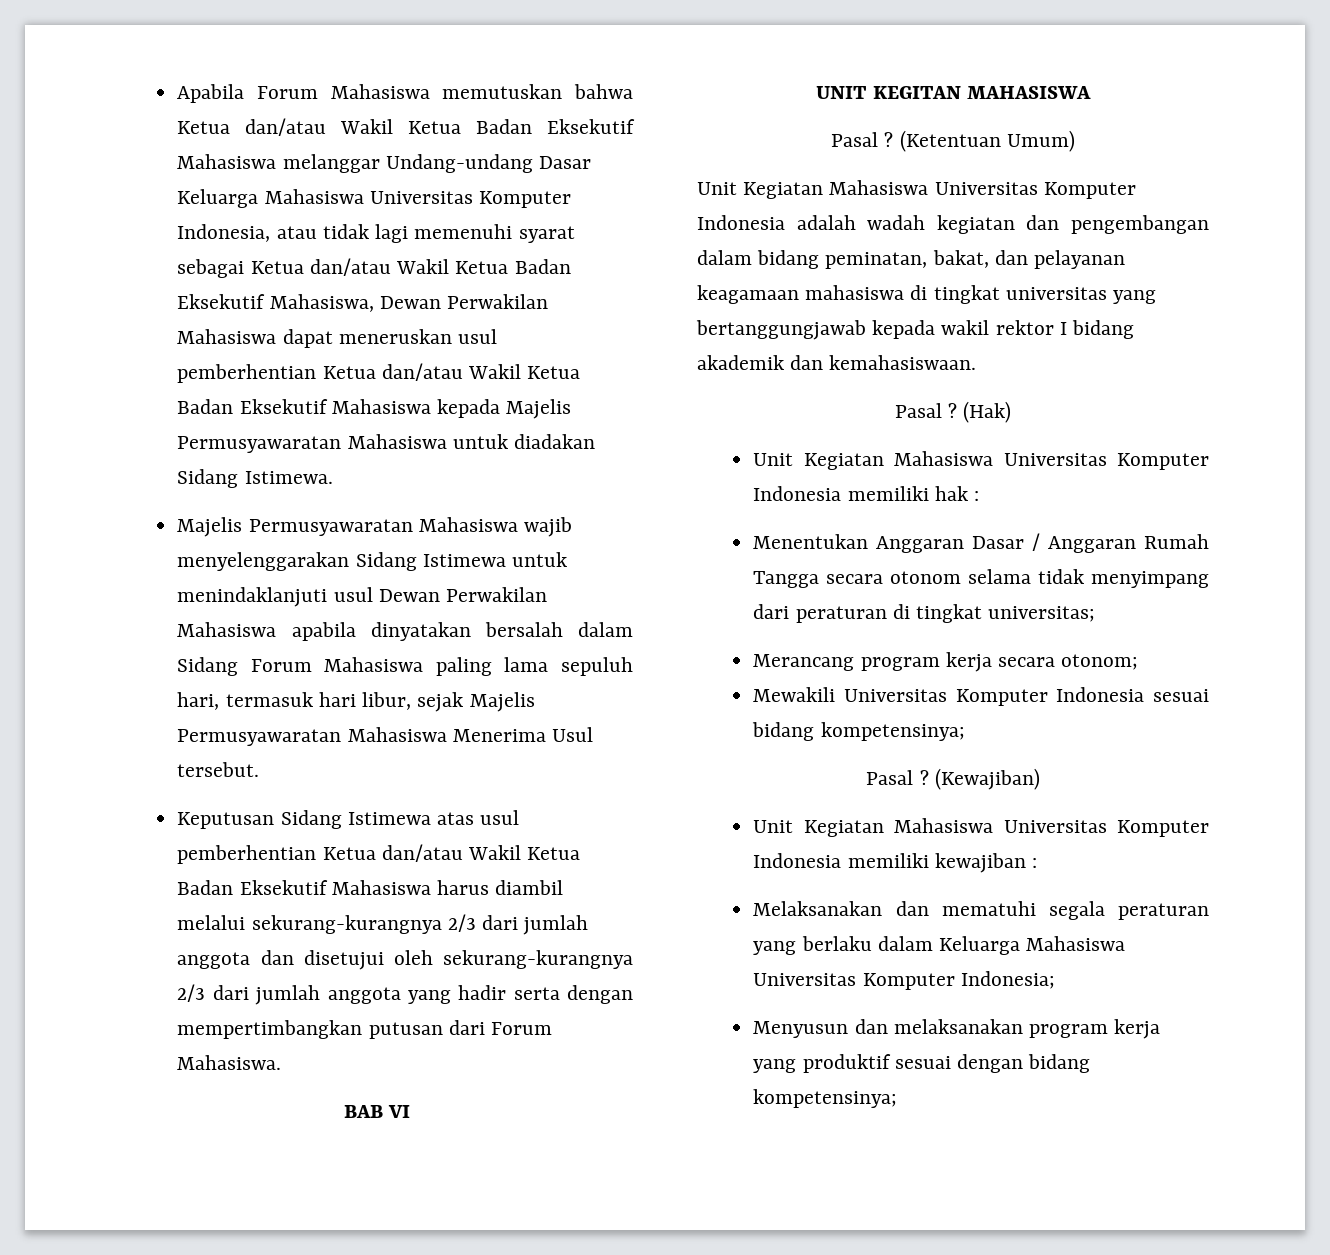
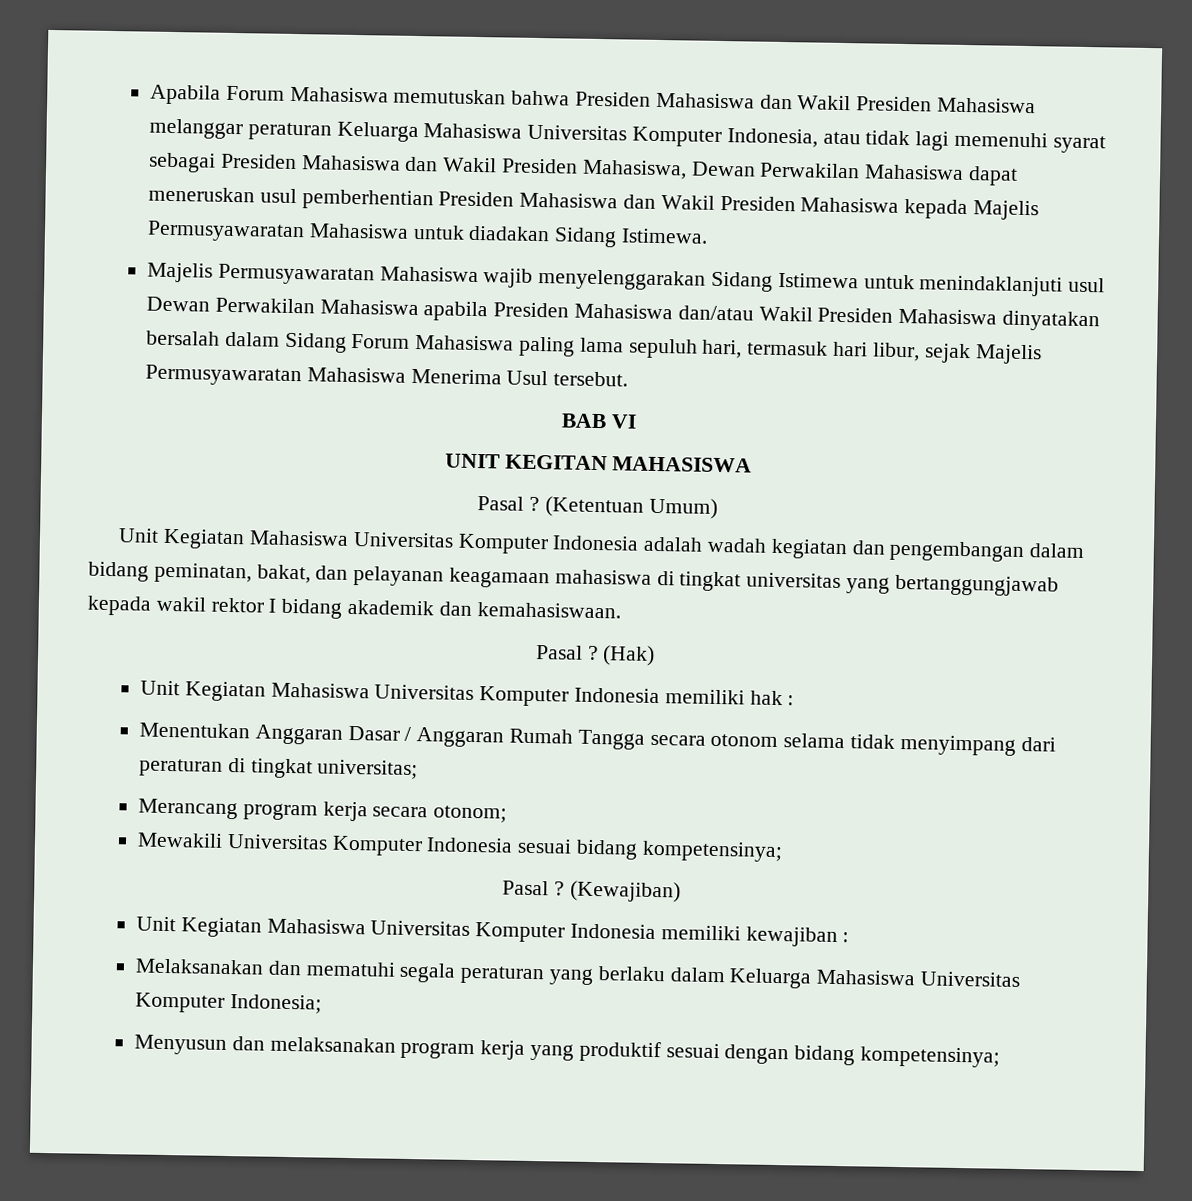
[177,118,635,136] [177,154,592,173] Ketua dan/atau Wakil Ketua Badan Eksekutif Mahasiswa melanggar Undang-undang Dasar -> [575,91,1037,114] [149,118,332,141] Presiden Mahasiswa dan Wakil Presiden Mahasiswa melanggar peraturan
[250,258,571,276] [177,294,266,309] Ketua dan/atau Wakil Ketua Badan Eksekutif -> [220,153,579,174] Presiden Mahasiswa dan Wakil Presiden
[322,363,581,381] [177,399,328,414] Ketua dan/atau Wakil Ketua Badan Eksekutif -> [438,191,796,212] Presiden Mahasiswa dan Wakil Presiden
(356, 631) none -> [493,302,998,325] Presiden Mahasiswa dan/atau Wakil Presiden Mahasiswa
[177,810,520,829] [177,844,581,864] [177,880,564,895] [177,914,589,935] [177,950,633,970] [177,984,634,1005] [177,1020,553,1039] [177,1055,282,1070] // Keputusan Sidang Istimewa atas usul pemberhentian Ketua dan/atau Wakil Ketua Badan Eksekutif Mahasiswa harus diambil melalui sekurang-kurangnya 2/3 dari jumlah anggota dan disetujui oleh sekurang-kurangnya 2/3 dari jumlah anggota yang hadir serta dengan mempertimbangkan putusan dari Forum Mahasiswa. -> (629, 379) none

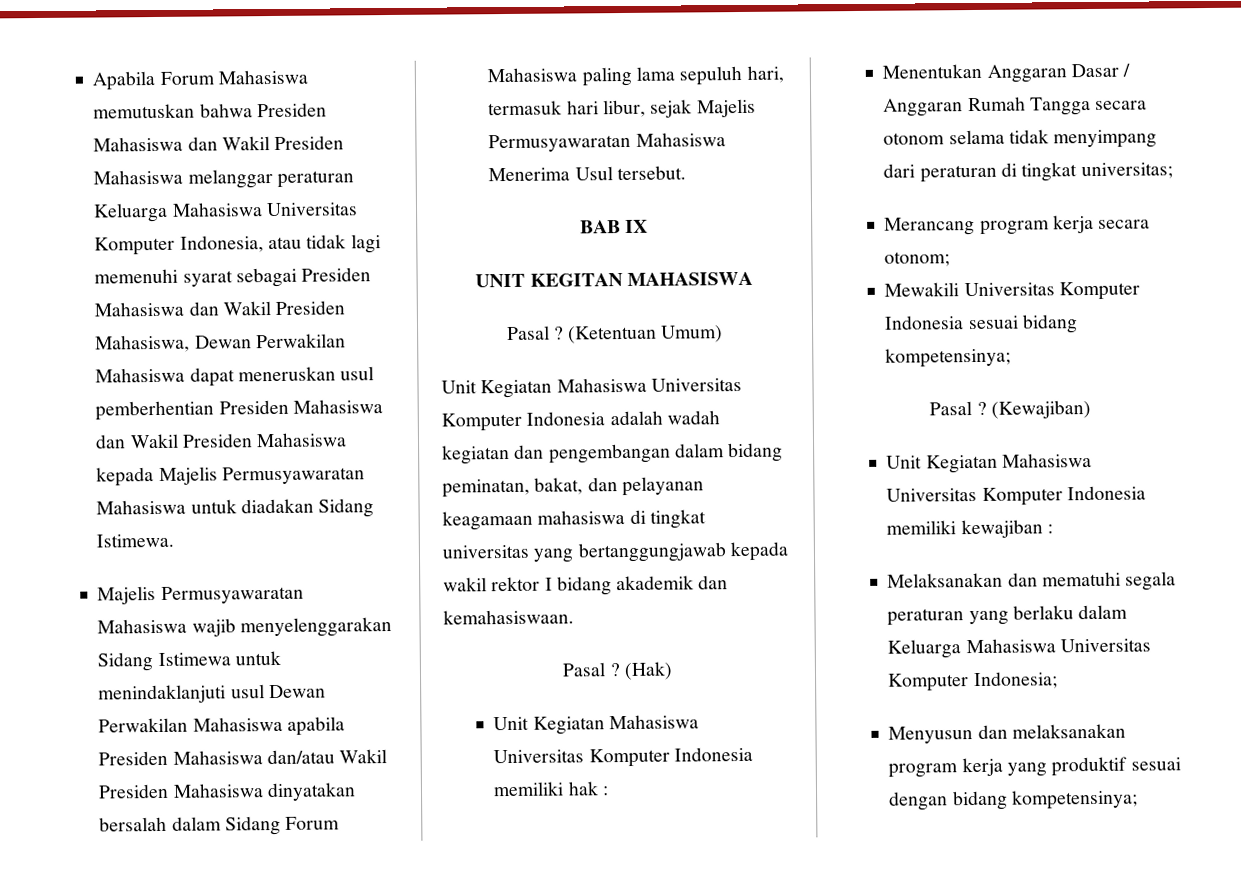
[610,414,637,429] VI -> [625,219,649,233] IX

